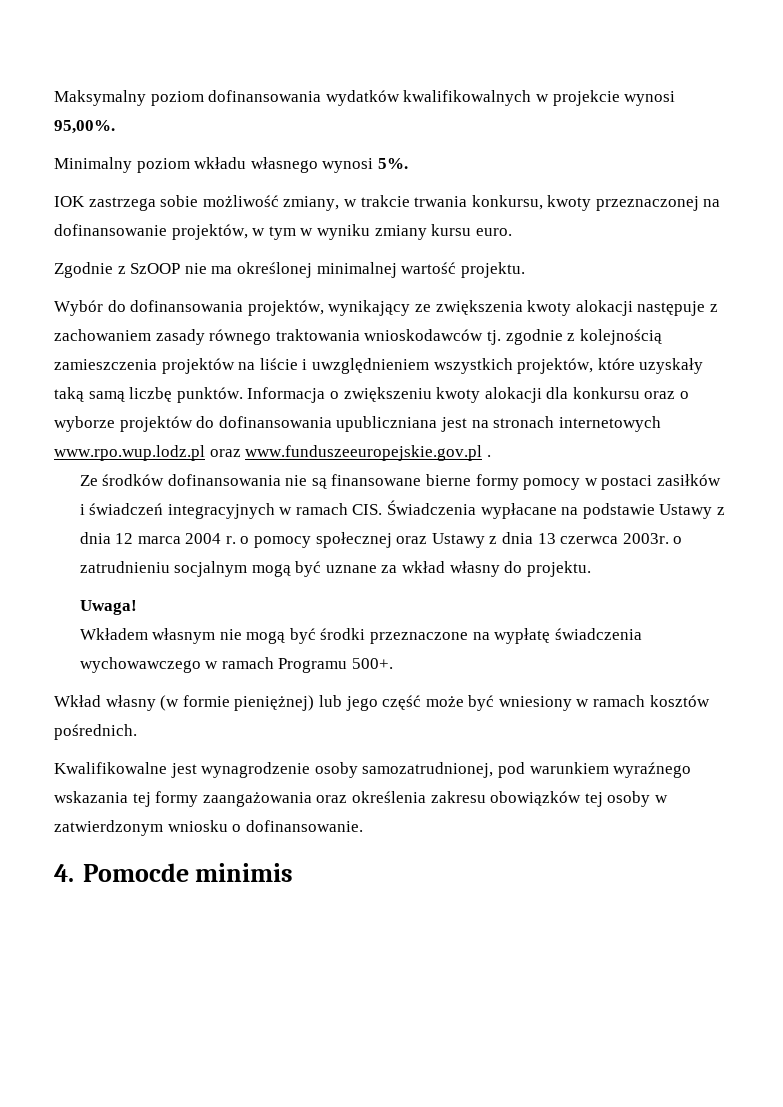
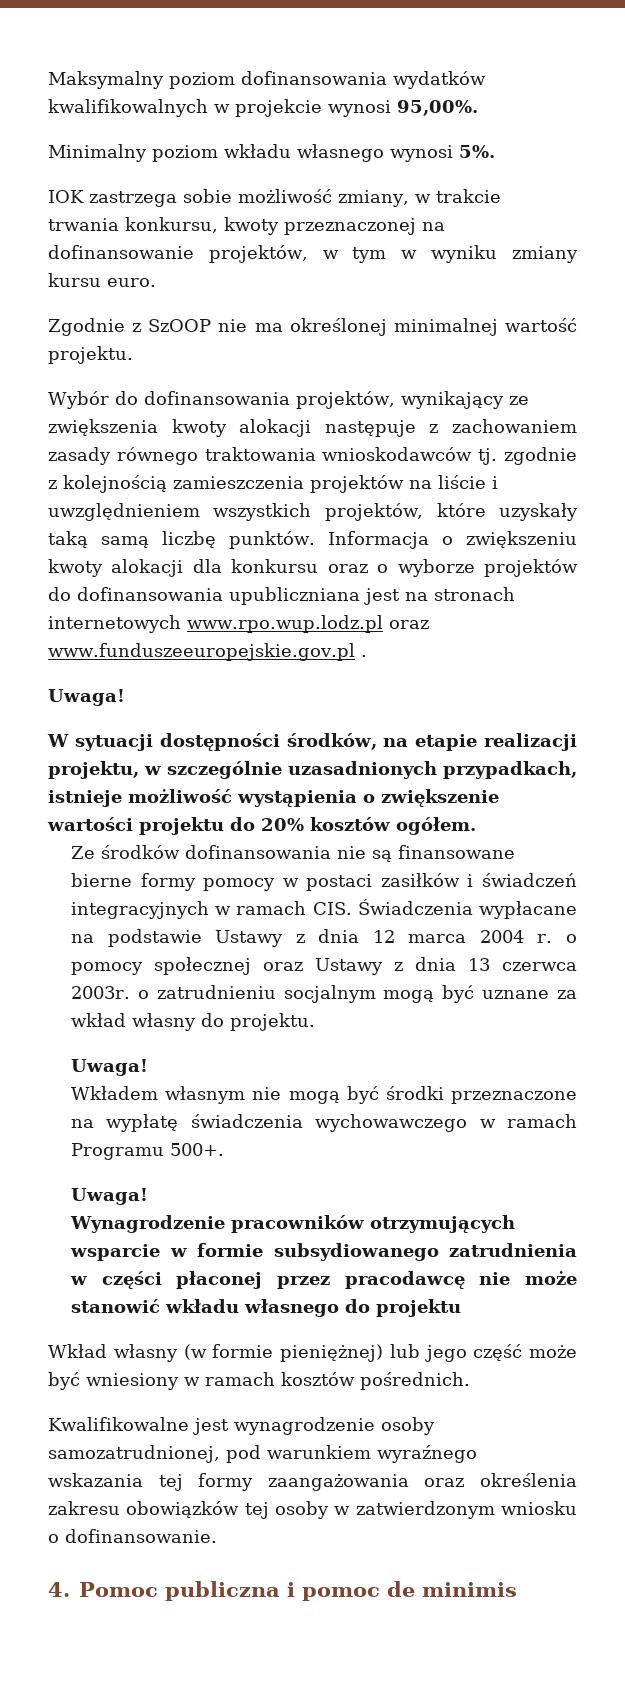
(491, 456) none -> [48,689,125,706] [47,733,577,751] [48,761,577,779] [48,789,499,807] [47,817,476,835] // Uwaga! // W sytuacji dostępności środków, na etapie realizacji projektu, w szczególnie uzasadnionych przypadkach, istnieje możliwość wystąpienia o zwiększenie wartości projektu do 20% kosztów ogółem.
(393, 663) none -> [71,1188,149,1205] [70,1215,516,1233] [70,1243,577,1261] [70,1271,577,1289] [71,1299,462,1317] // Uwaga! // Wynagrodzenie pracowników otrzymujących wsparcie w formie subsydiowanego zatrudnienia w części płaconej przez pracodawcę nie może stanowić wkładu własnego do projektu
[82,863,189,882] Pomocde -> [79,1581,415,1601] Pomoc publiczna i pomoc de

